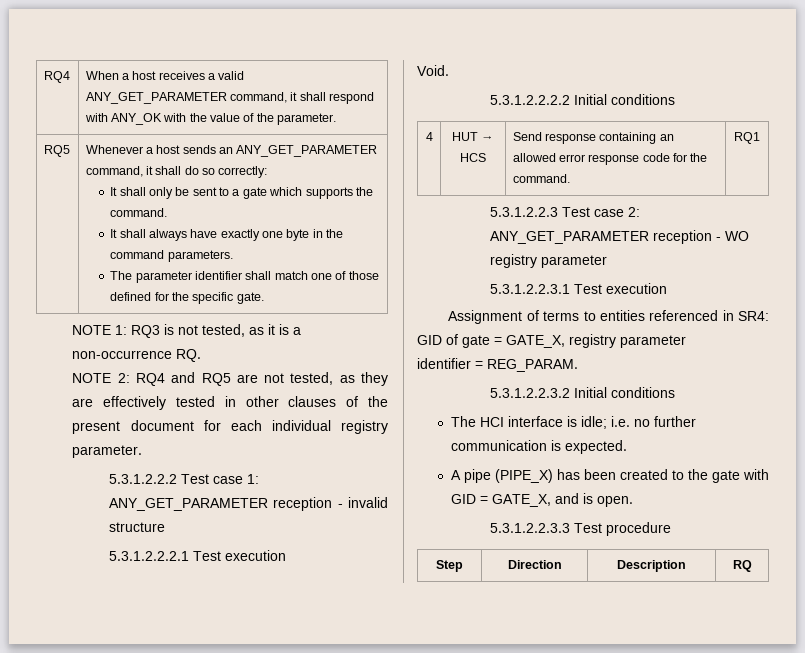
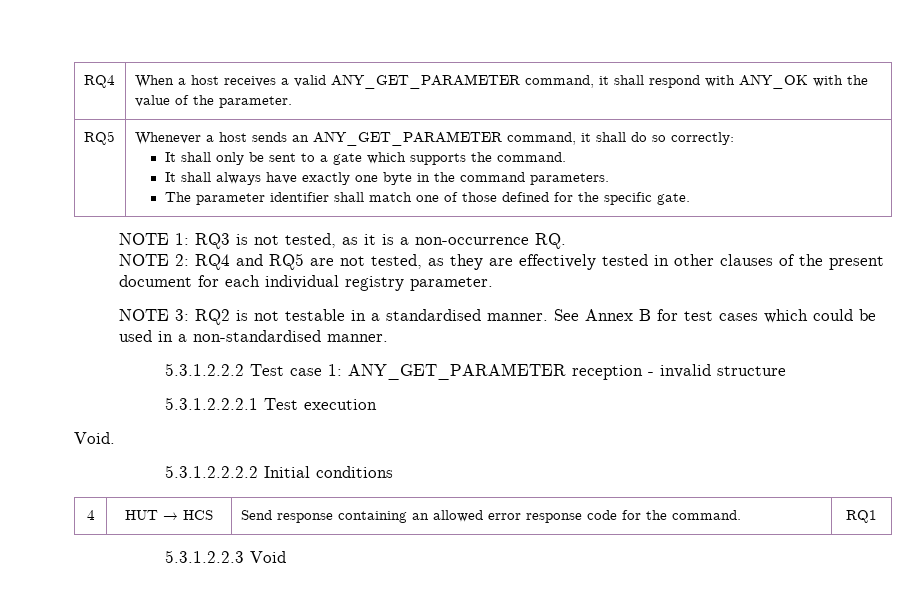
(143, 451) none -> [119,309,877,325] [119,330,389,342] // NOTE 3: RQ2 is not testable in a standardised manner. See Annex B for test cases which could be used in a non-standardised manner.
[561,207,640,217] [489,230,749,244] [489,254,607,268] [489,283,667,294] [448,310,769,324] [417,334,686,348] [417,358,578,372] [489,387,675,398] [450,416,696,429] [450,440,627,454] [450,469,769,483] [450,493,633,507] [489,522,671,536] [436,560,463,572] [507,560,562,569] [617,560,686,572] [732,560,752,572] Test case 2: ANY_GET_PARAMETER reception - WO registry parameter // 5.3.1.2.2.3.1 Test execution // Assignment of terms to entities referenced in SR4: GID of gate = GATE_X, registry parameter // identifier = REG_PARAM. // 5.3.1.2.2.3.2 Initial conditions // The HCI interface is idle; i.e. no further communication is expected. // A pipe (PIPE_X) has been created to the gate with GID = GATE_X, and is open. // 5.3.1.2.2.3.3 Test procedure // Step | Direction | Description | RQ -> [249,551,286,563] Void

